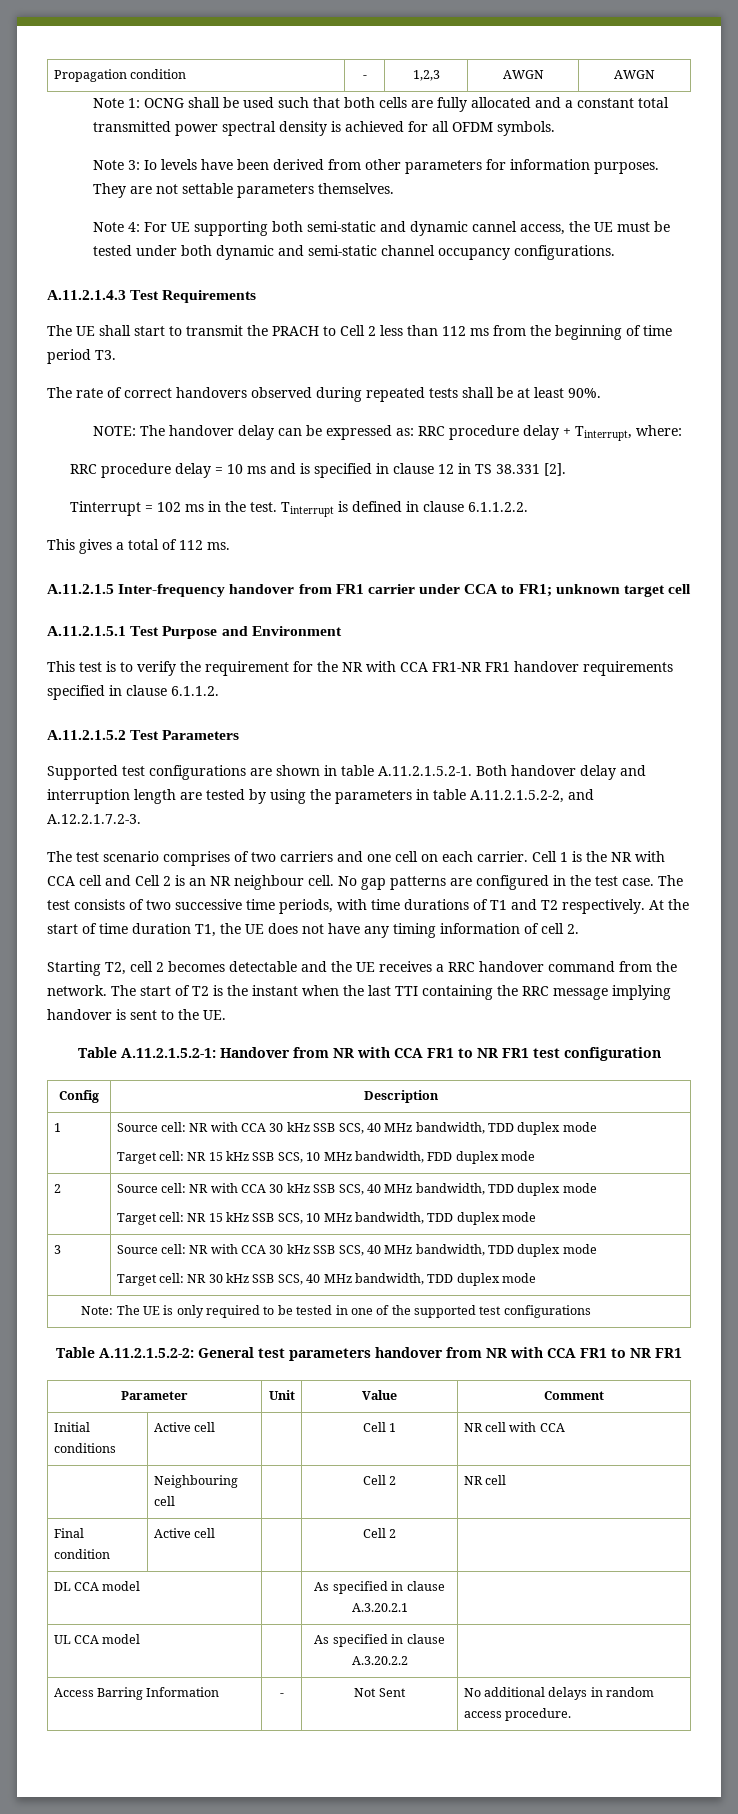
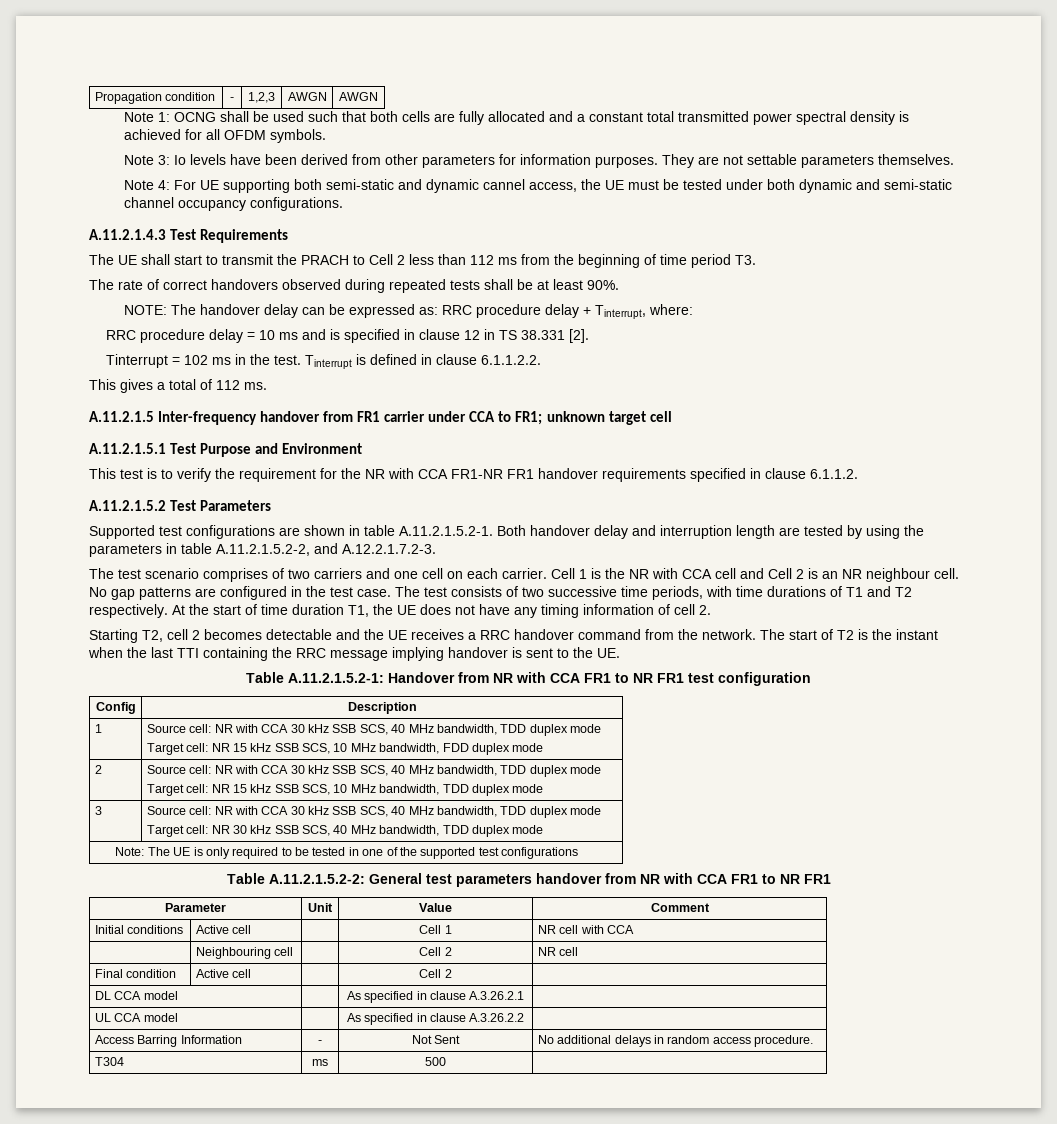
[351,1603,408,1612] A.3.20.2.1 -> [469,991,525,1000] A.3.26.2.1
[351,1656,408,1665] A.3.20.2.2 -> [469,1013,525,1022] A.3.26.2.2
(571, 1714) none -> [94,1057,124,1066] [312,1059,328,1066] [425,1057,446,1066] // T304 | ms | 500 |

